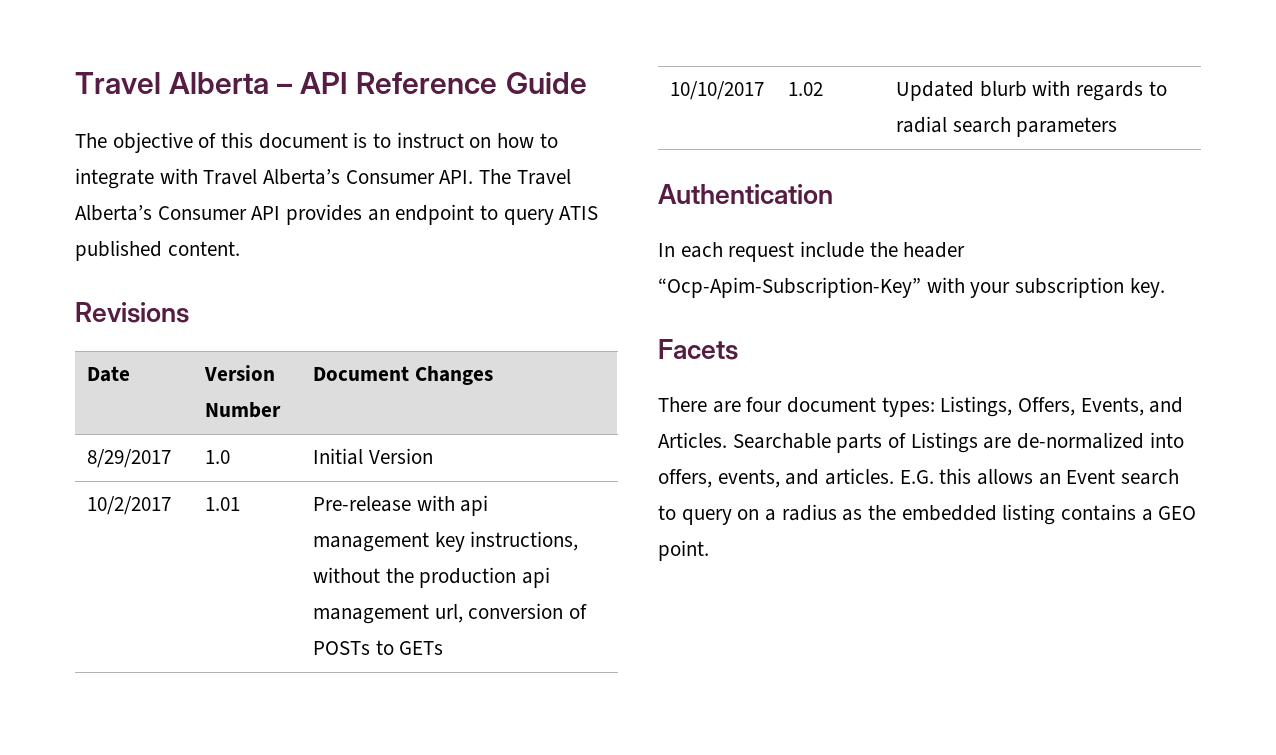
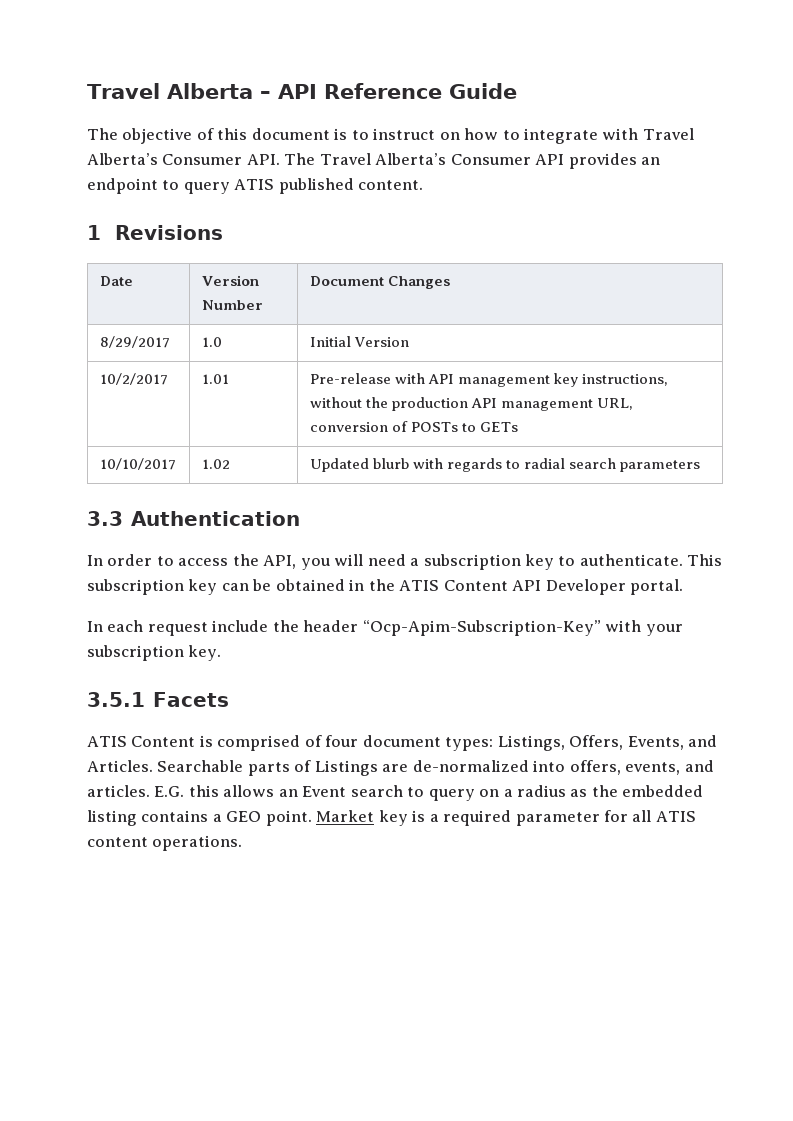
(240, 248) none -> [87,225,101,240] 1
[460,495,489,516] api -> [427,374,454,384] API
[521,567,550,588] [312,604,463,624] api management url, -> [470,398,634,411] API management URL,
(1118, 127) none -> [87,511,123,526] 3.3
(833, 194) none -> [87,554,723,570] [87,579,684,595] // In order to access the API, you will need a subscription key to authenticate. This subscription key can be obtained in the ATIS Content API Developer portal.
(1165, 288) none -> [87,692,145,707] 3.5.1
[658,397,741,413] There are -> [87,735,322,751] ATIS Content is comprised of
(709, 550) none -> [316,810,696,826] [87,835,243,851] Market key is a required parameter for all ATIS content operations.

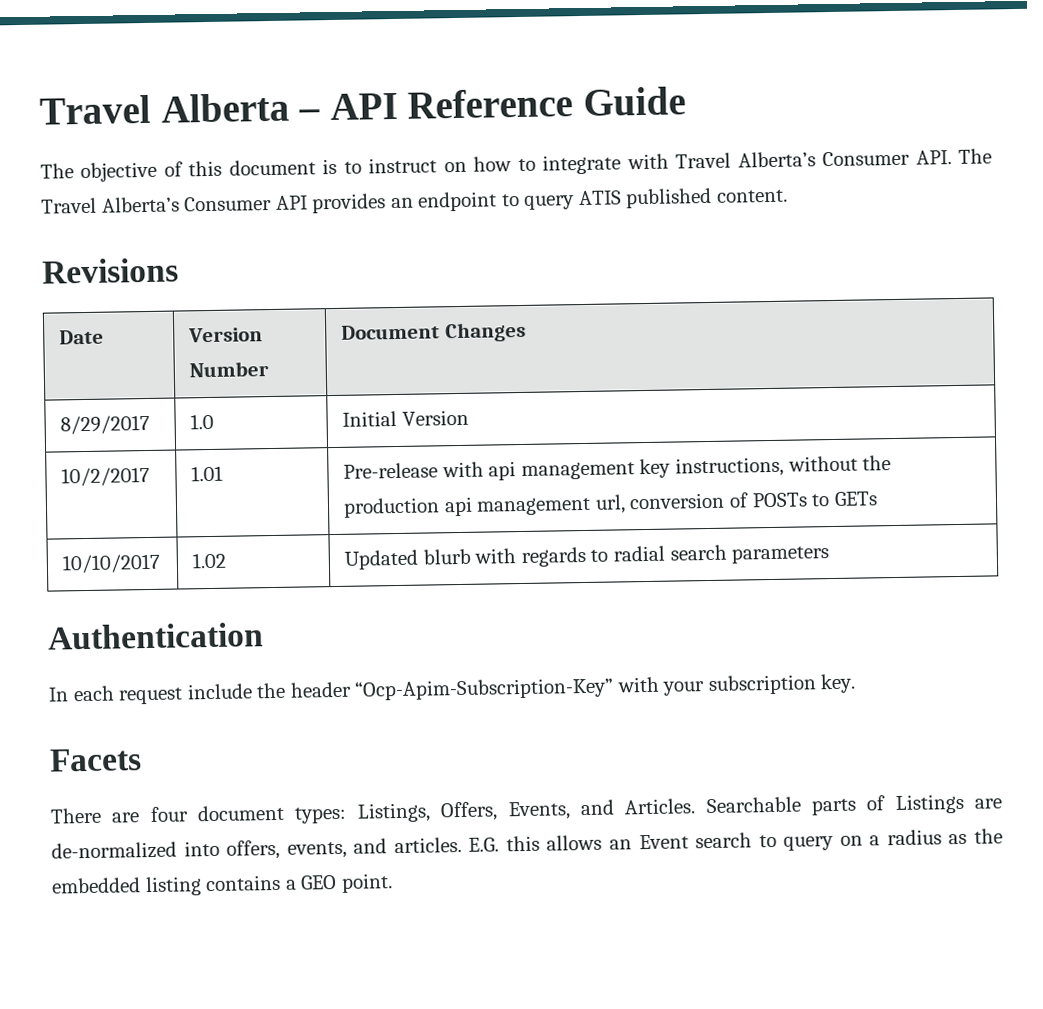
[87,225,101,240] 1 -> (788, 196) none
[427,374,454,384] API -> [488,461,517,481] api
[470,398,634,411] API management URL, -> [443,494,626,517] api management url,
[87,511,123,526] 3.3 -> (830, 555) none
[87,554,723,570] [87,579,684,595] // In order to access the API, you will need a subscription key to authenticate. This subscription key can be obtained in the ATIS Content API Developer portal. -> (264, 636) none
[87,692,145,707] 3.5.1 -> (857, 683) none
[87,735,322,751] ATIS Content is comprised of -> [50,807,141,824] There are
[316,810,696,826] [87,835,243,851] Market key is a required parameter for all ATIS content operations. -> (393, 883) none

